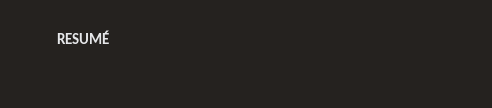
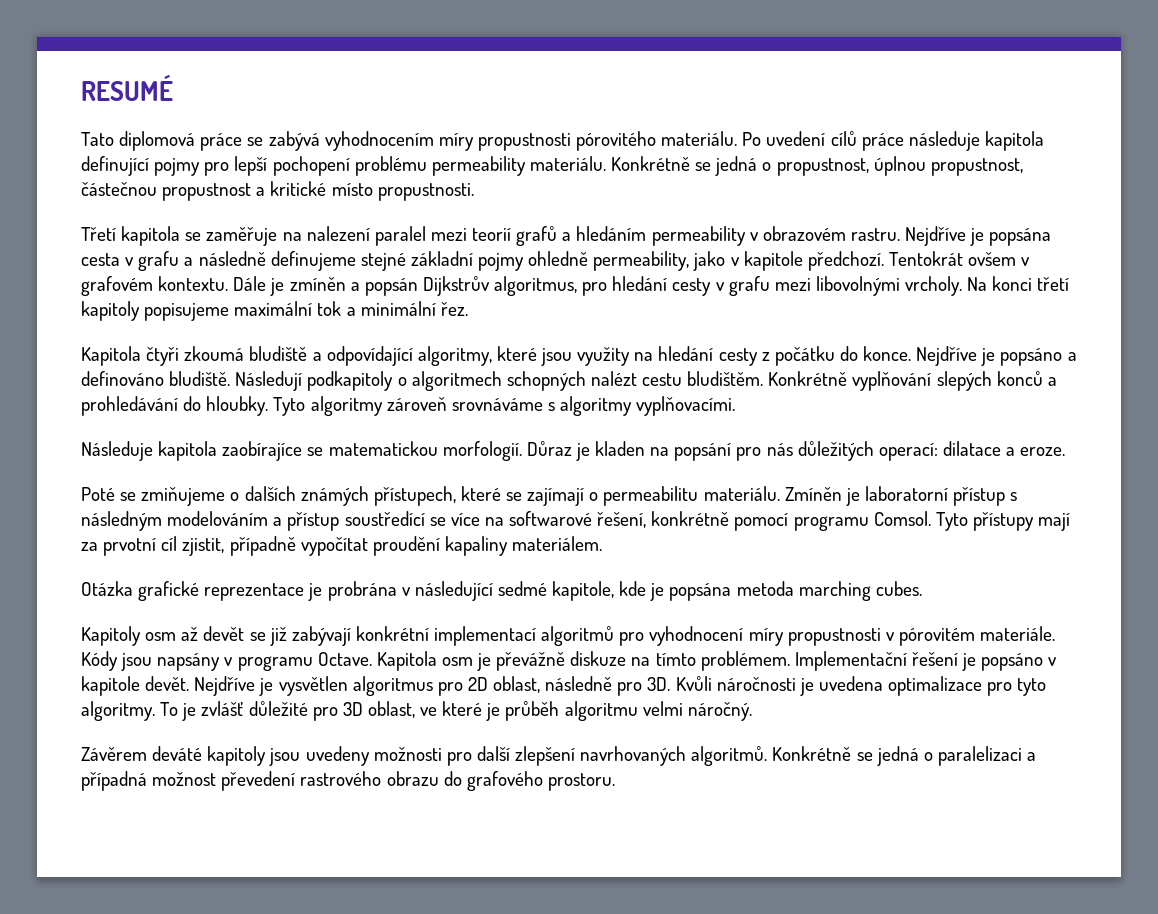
(109, 37) none -> [81,131,1044,151] [81,156,1023,176] [81,181,474,201] [81,226,1052,246] [81,251,1031,271] [81,276,1070,296] [81,301,468,321] [81,346,1077,366] [81,371,1057,391] [81,396,736,416] [81,441,1066,461] [81,486,1018,506] [81,511,1071,531] [81,536,603,556] [81,581,922,601] [81,626,1056,646] [81,651,1058,671] [81,676,1047,696] [81,701,752,721] [81,746,1037,766] [81,771,615,791] // Tato diplomová práce se zabývá vyhodnocením míry propustnosti pórovitého materiálu. Po uvedení cílů práce následuje kapitola definující pojmy pro lepší pochopení problému permeability materiálu. Konkrétně se jedná o propustnost, úplnou propustnost, částečnou propustnost a kritické místo propustnosti. // Třetí kapitola se zaměřuje na nalezení paralel mezi teorií grafů a hledáním permeability v obrazovém rastru. Nejdříve je popsána cesta v grafu a následně definujeme stejné základní pojmy ohledně permeability, jako v kapitole předchozí. Tentokrát ovšem v grafovém kontextu. Dále je zmíněn a popsán Dijkstrův algoritmus, pro hledání cesty v grafu mezi libovolnými vrcholy. Na konci třetí kapitoly popisujeme maximální tok a minimální řez. // Kapitola čtyři zkoumá bludiště a odpovídající algoritmy, které jsou využity na hledání cesty z počátku do konce. Nejdříve je popsáno a definováno bludiště. Následují podkapitoly o algoritmech schopných nalézt cestu bludištěm. Konkrétně vyplňování slepých konců a prohledávání do hloubky. Tyto algoritmy zároveň srovnáváme s algoritmy vyplňovacími. // Následuje kapitola zaobírajíce se matematickou morfologií. Důraz je kladen na popsání pro nás důležitých operací: dilatace a eroze. // Poté se zmiňujeme o dalších známých přístupech, které se zajímají o permeabilitu materiálu. Zmíněn je laboratorní přístup s následným modelováním a přístup soustředící se více na softwarové řešení, konkrétně pomocí programu Comsol. Tyto přístupy mají za prvotní cíl zjistit, případně vypočítat proudění kapaliny materiálem. // Otázka grafické reprezentace je probrána v následující sedmé kapitole, kde je popsána metoda marching cubes. // Kapitoly osm až devět se již zabývají konkrétní implementací algoritmů pro vyhodnocení míry propustnosti v pórovitém materiále. Kódy jsou napsány v programu Octave. Kapitola osm je převážně diskuze na tímto problémem. Implementační řešení je popsáno v kapitole devět. Nejdříve je vysvětlen algoritmus pro 2D oblast, následně pro 3D. Kvůli náročnosti je uvedena optimalizace pro tyto algoritmy. To je zvlášť důležité pro 3D oblast, ve které je průběh algoritmu velmi náročný. // Závěrem deváté kapitoly jsou uvedeny možnosti pro další zlepšení navrhovaných algoritmů. Konkrétně se jedná o paralelizaci a případná možnost převedení rastrového obrazu do grafového prostoru.

